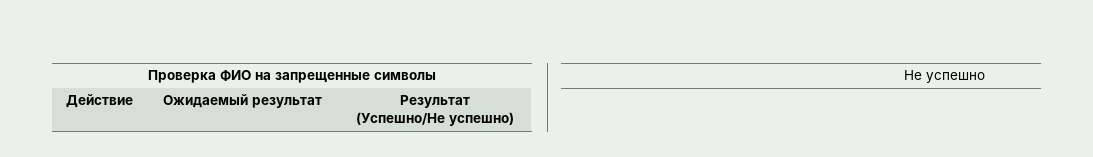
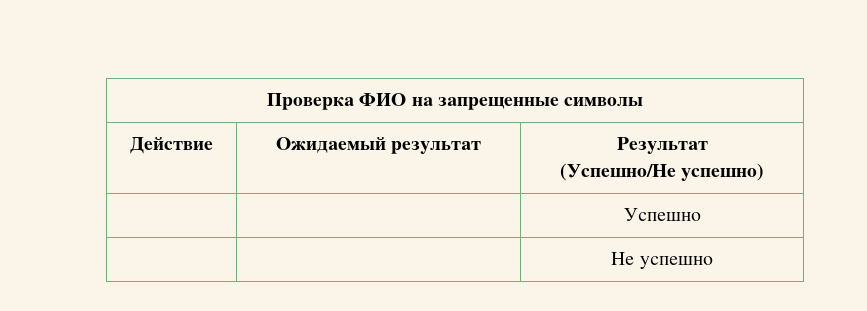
(514, 119) none -> [623,208,701,221] // | | Успешно

